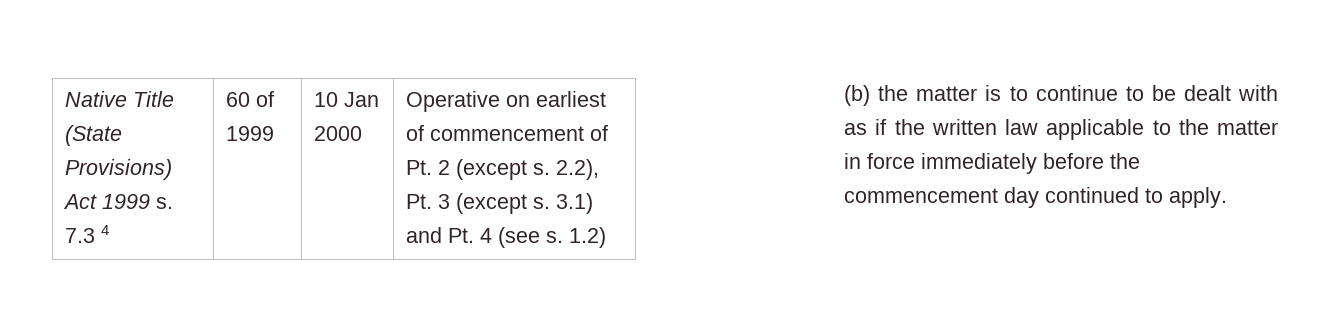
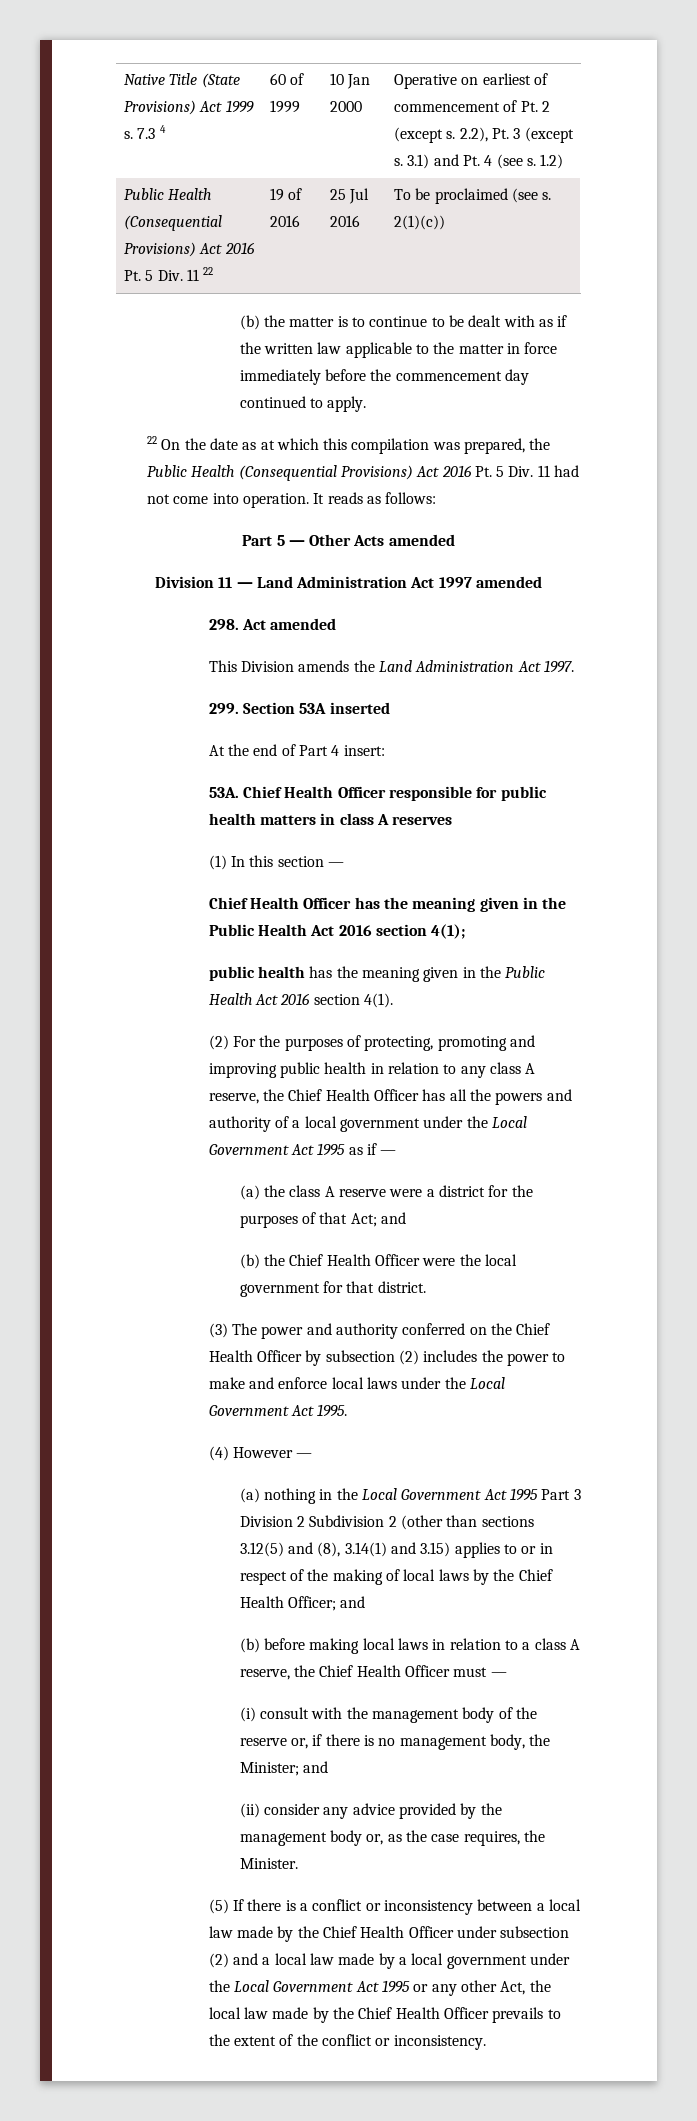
(607, 237) none -> [123,188,212,200] [123,215,222,231] [123,242,255,257] [123,267,214,281] [269,188,303,201] [269,215,300,227] [329,188,370,204] [329,215,360,227] [393,188,552,204] [393,215,445,230] // Public Health (Consequential Provisions) Act 2016 Pt. 5 Div. 11 22 | 19 of 2016 | 25 Jul 2016 | To be proclaimed (see s. 2(1)(c))
(1228, 197) none -> [146,436,551,454] [146,465,580,481] [146,492,437,508] [242,534,455,546] [154,576,543,588] [208,618,337,630] [208,660,574,673] [208,702,390,714] [208,744,385,756] [208,786,547,801] [208,813,453,825] [208,855,345,870] [208,897,567,912] [208,924,466,939] [208,966,546,982] [208,993,394,1008] [208,1035,535,1051] [208,1062,536,1078] [208,1089,572,1105] [208,1116,527,1132] [208,1143,397,1156] [239,1185,533,1200] [239,1212,406,1228] [239,1254,517,1269] [239,1281,426,1297] [208,1323,551,1339] [208,1350,566,1366] [208,1377,505,1389] [208,1404,348,1417] [208,1446,313,1461] [239,1488,581,1504] [239,1515,534,1530] [239,1542,553,1558] [239,1569,553,1585] [239,1596,366,1611] [239,1638,580,1654] [239,1665,507,1680] [239,1707,537,1723] [239,1734,551,1750] [239,1761,328,1776] [239,1803,502,1819] [239,1830,545,1846] [239,1858,298,1869] [208,1899,581,1915] [208,1926,570,1942] [208,1953,570,1969] [208,1980,551,1996] [208,2007,561,2023] [208,2034,486,2050] // 22 On the date as at which this compilation was prepared, the Public Health (Consequential Provisions) Act 2016 Pt. 5 Div. 11 had not come into operation. It reads as follows: // Part 5 — Other Acts amended // Division 11 — Land Administration Act 1997 amended // 298. Act amended // This Division amends the Land Administration Act 1997. // 299. Section 53A inserted // At the end of Part 4 insert: // 53A. Chief Health Officer responsible for public health matters in class A reserves // (1) In this section — // Chief Health Officer has the meaning given in the Public Health Act 2016 section 4(1); // public health has the meaning given in the Public Health Act 2016 section 4(1). // (2) For the purposes of protecting, promoting and improving public health in relation to any class A reserve, the Chief Health Officer has all the powers and authority of a local government under the Local Government Act 1995 as if — // (a) the class A reserve were a district for the purposes of that Act; and // (b) the Chief Health Officer were the local government for that district. // (3) The power and authority conferred on the Chief Health Officer by subsection (2) includes the power to make and enforce local laws under the Local Government Act 1995. // (4) However — // (a) nothing in the Local Government Act 1995 Part 3 Division 2 Subdivision 2 (other than sections 3.12(5) and (8), 3.14(1) and 3.15) applies to or in respect of the making of local laws by the Chief Health Officer; and // (b) before making local laws in relation to a class A reserve, the Chief Health Officer must — // (i) consult with the management body of the reserve or, if there is no management body, the Minister; and // (ii) consider any advice provided by the management body or, as the case requires, the Minister. // (5) If there is a conflict or inconsistency between a local law made by the Chief Health Officer under subsection (2) and a local law made by a local government under the Local Government Act 1995 or any other Act, the local law made by the Chief Health Officer prevails to the extent of the conflict or inconsistency.

